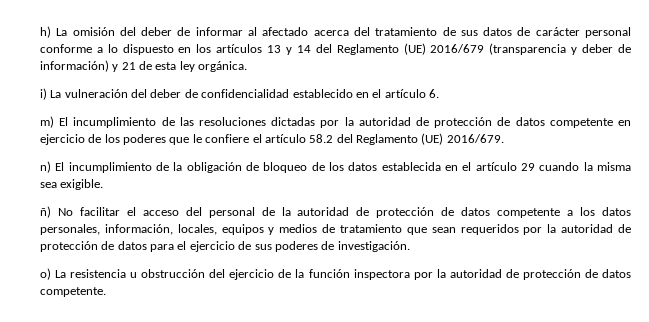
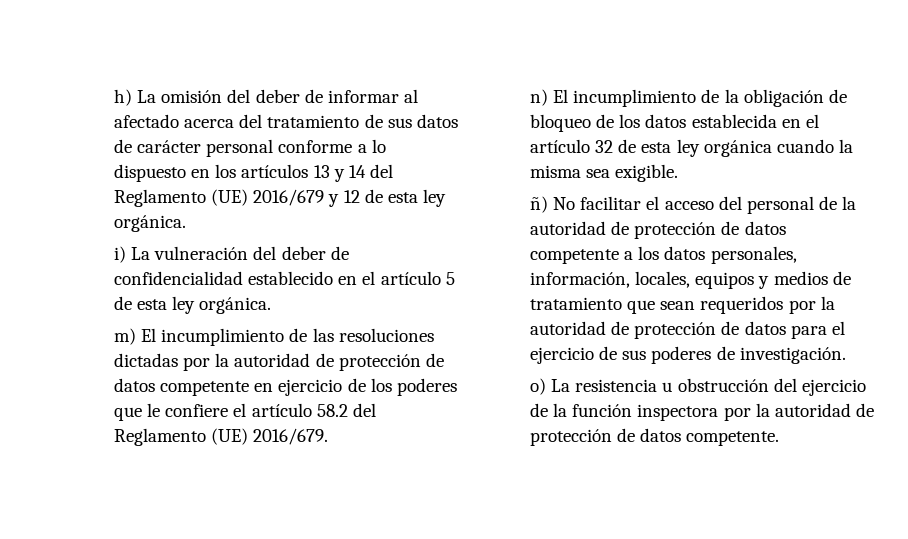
[489,43,632,55] [39,60,136,72] (transparencia y deber de información) y 21 -> [328,190,360,207] y 12
[429,89,440,98] 6. -> [445,272,455,285] [113,296,272,314] 5 de esta ley orgánica.
[520,163,535,171] 29 -> [595,139,772,157] 32 de esta ley orgánica

